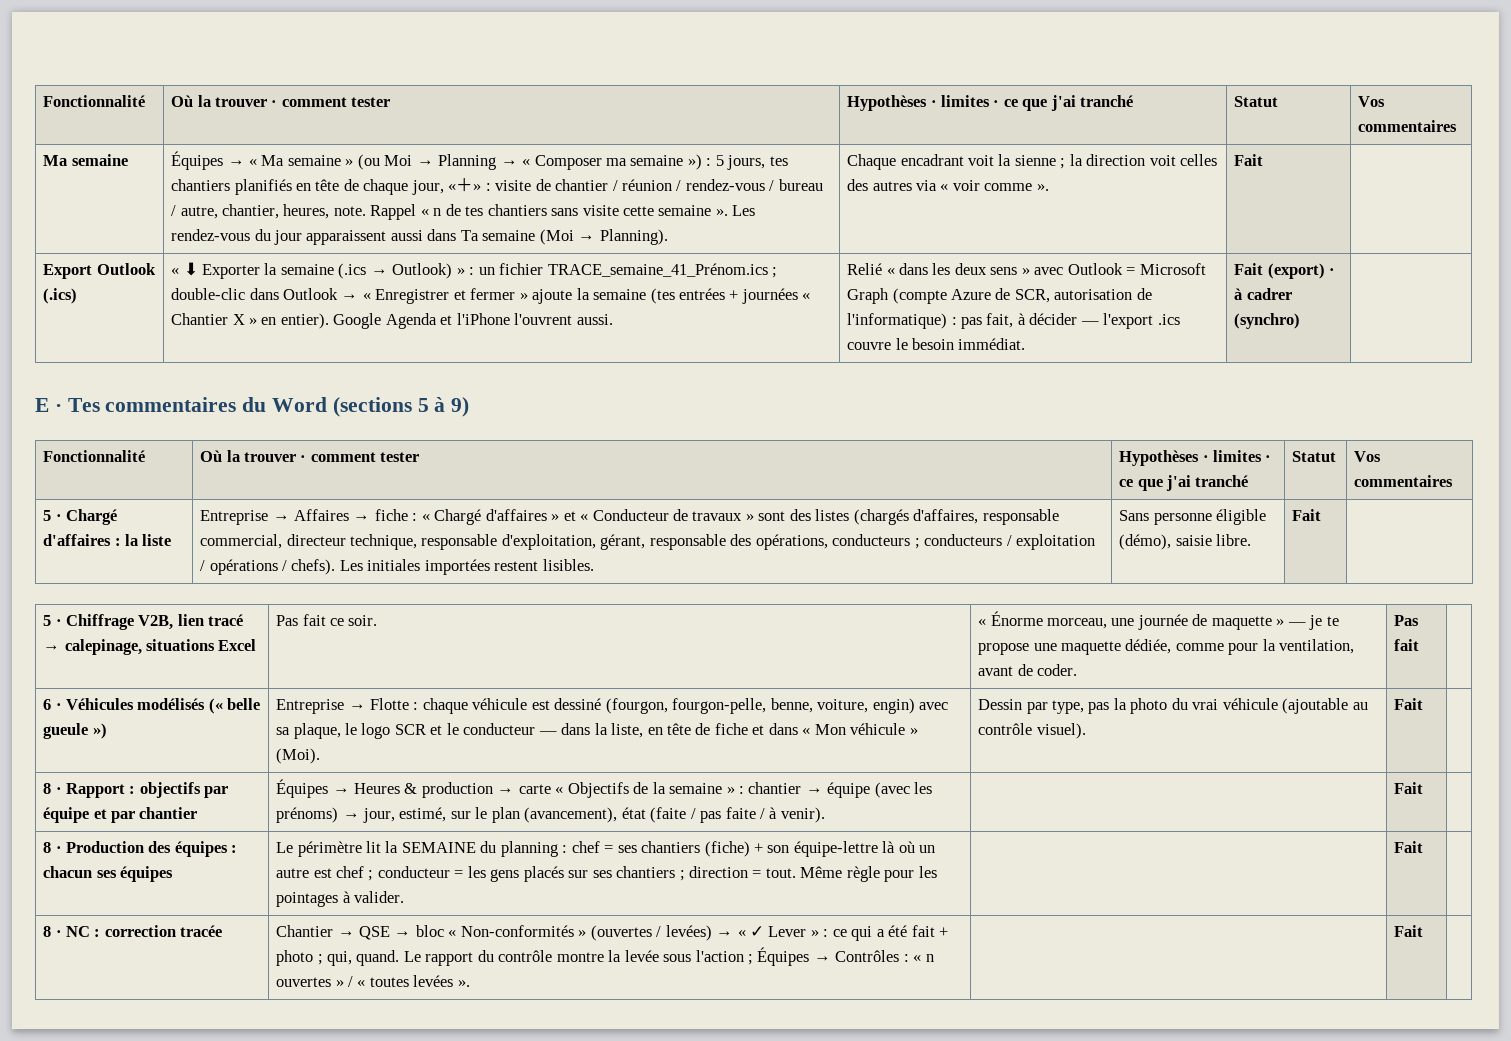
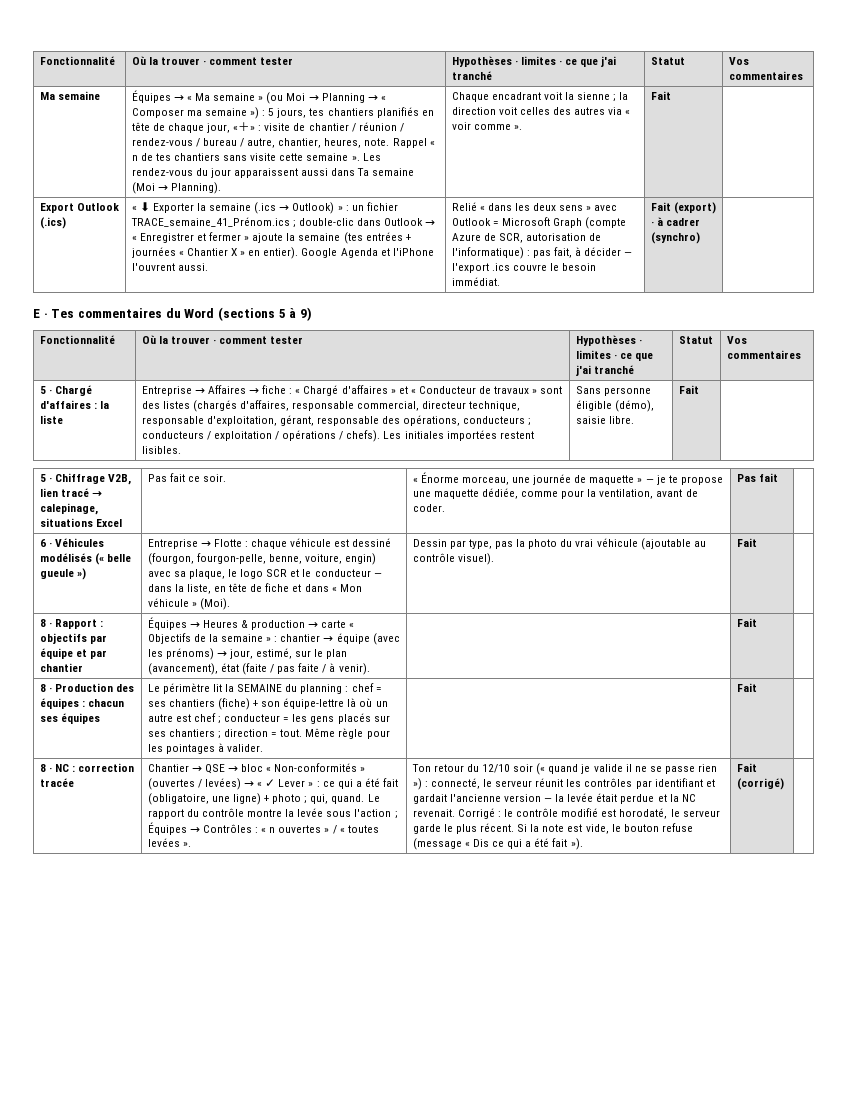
(935, 931) none -> [147,793,261,805] (obligatoire, une ligne)
[1394,925,1424,937] | Fait -> [411,763,718,775] [412,778,715,790] [412,793,696,804] [412,808,720,819] [412,823,693,834] [412,838,583,850] [736,763,757,772] [736,778,784,790] Ton retour du 12/10 soir (« quand je valide il ne se passe rien ») : connecté, le serveur réunit les contrôles par identifiant et gardait l'ancienne version — la levée était perdue et la NC revenait. Corrigé : le contrôle modifié est horodaté, le serveur garde le plus récent. Si la note est vide, le bouton refuse (message « Dis ce qui a été fait »). | Fait (corrigé)

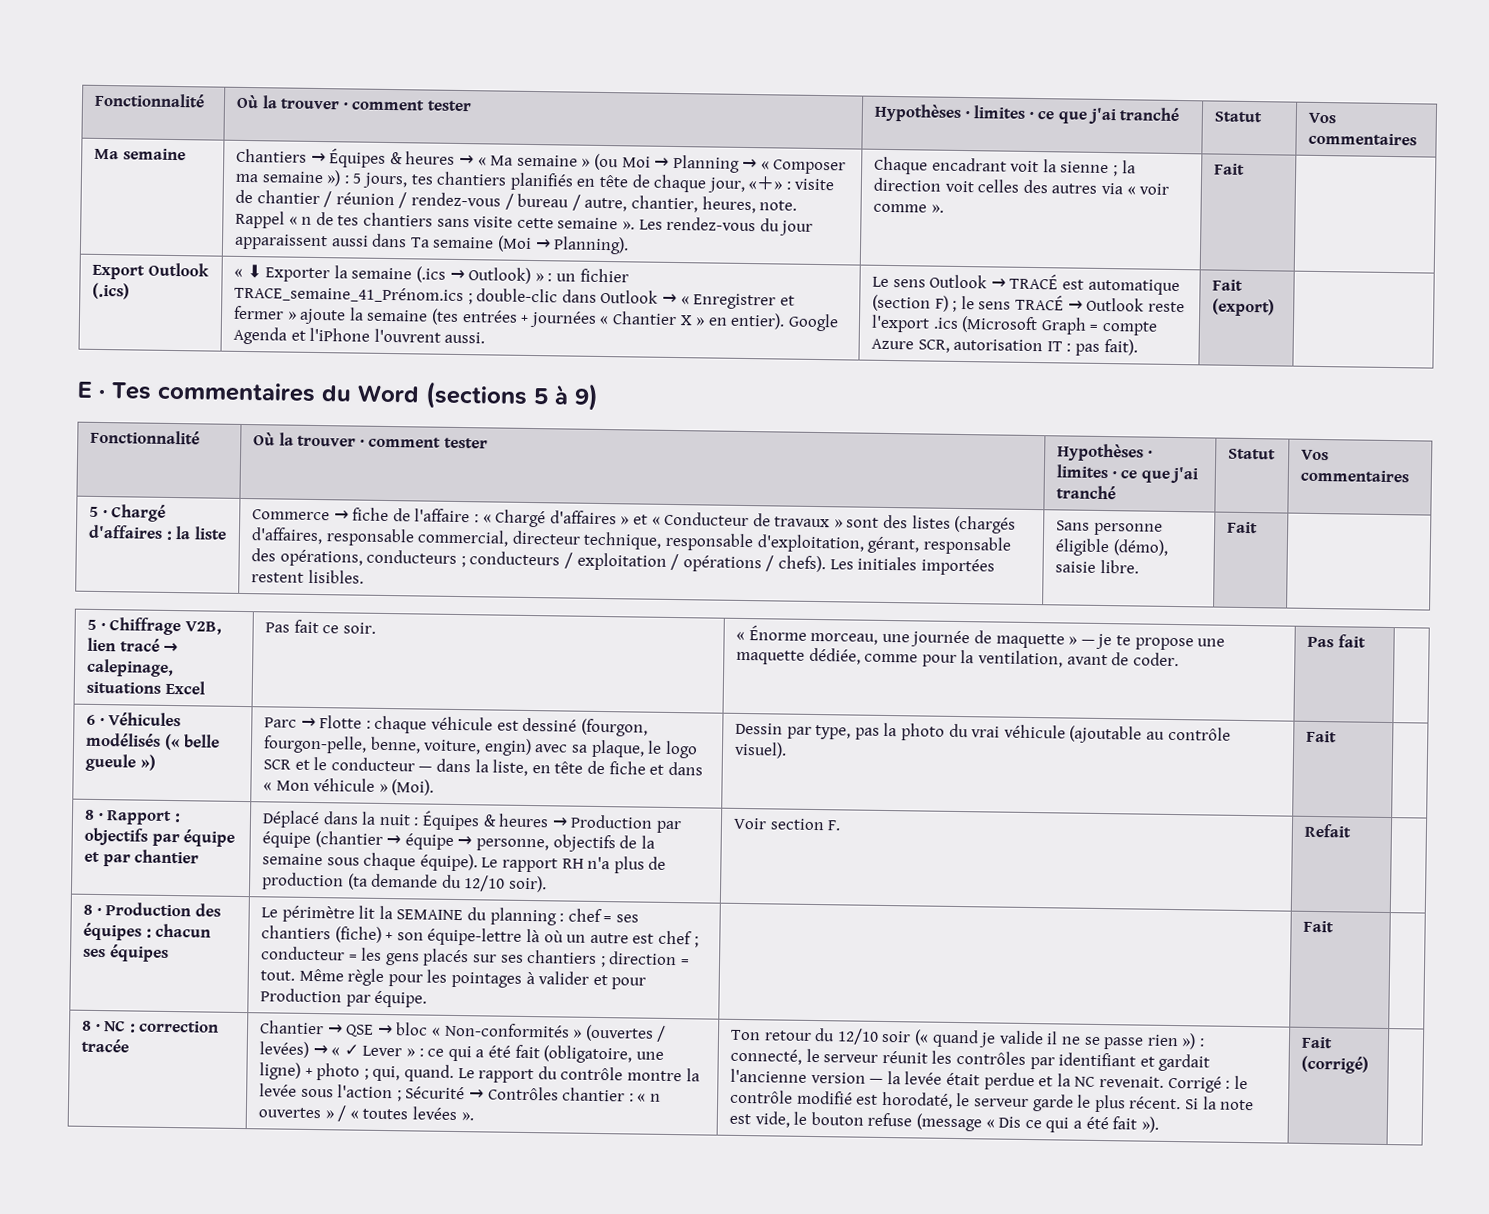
[131,90,171,103] Équipes -> [236,148,456,168] Chantiers → Équipes & heures
[451,202,618,211] [451,217,627,229] [451,233,602,243] [451,247,633,259] [451,263,597,273] [451,277,500,286] [650,202,716,214] [650,217,700,226] [650,232,700,244] Relié « dans les deux sens » avec Outlook = Microsoft Graph (compte Azure de SCR, autorisation de l'informatique) : pas fait, à décider — l'export .ics couvre le besoin immédiat. | Fait (export) · à cadrer (synchro) -> [872,273,1180,296] [872,294,1185,313] [871,314,1158,336] [871,338,1138,356] [1212,279,1244,291] [1212,298,1276,317] Le sens Outlook → TRACÉ est automatique (section F) ; le sens TRACÉ → Outlook reste l'export .ics (Microsoft Graph = compte Azure SCR, autorisation IT : pas fait). | Fait (export)
[141,385,287,396] Entreprise → Affaires → fiche -> [252,507,471,523] Commerce → fiche de l'affaire
[147,539,198,549] Entreprise -> [264,717,298,728] Parc
[147,617,355,630] [147,633,400,645] [147,648,348,660] [147,663,370,675] [736,618,757,627] Équipes → Heures & production → carte « Objectifs de la semaine » : chantier → équipe (avec les prénoms) → jour, estimé, sur le plan (avancement), état (faite / pas faite / à venir). | | Fait -> [262,810,682,834] [262,831,655,853] [262,852,667,874] [262,872,547,893] [733,817,842,831] [1304,823,1353,838] Déplacé dans la nuit : Équipes & heures → Production par équipe (chantier → équipe → personne, objectifs de la semaine sous chaque équipe). Le rapport RH n'a plus de production (ta demande du 12/10 soir). | Voir section F. | Refait
[227,744,264,752] valider. -> [538,971,647,990] [260,988,428,1008] valider et pour Production par équipe.
[147,822,187,835] Équipes -> [405,1086,466,1100] Sécurité
(252, 828) none -> [562,1087,626,1102] chantier

